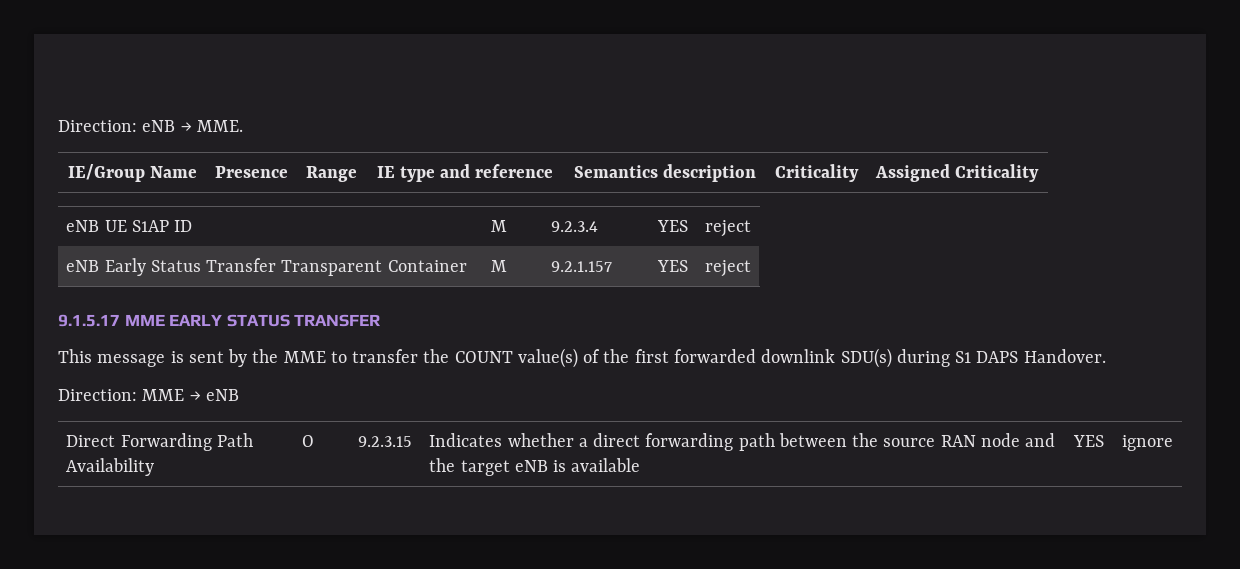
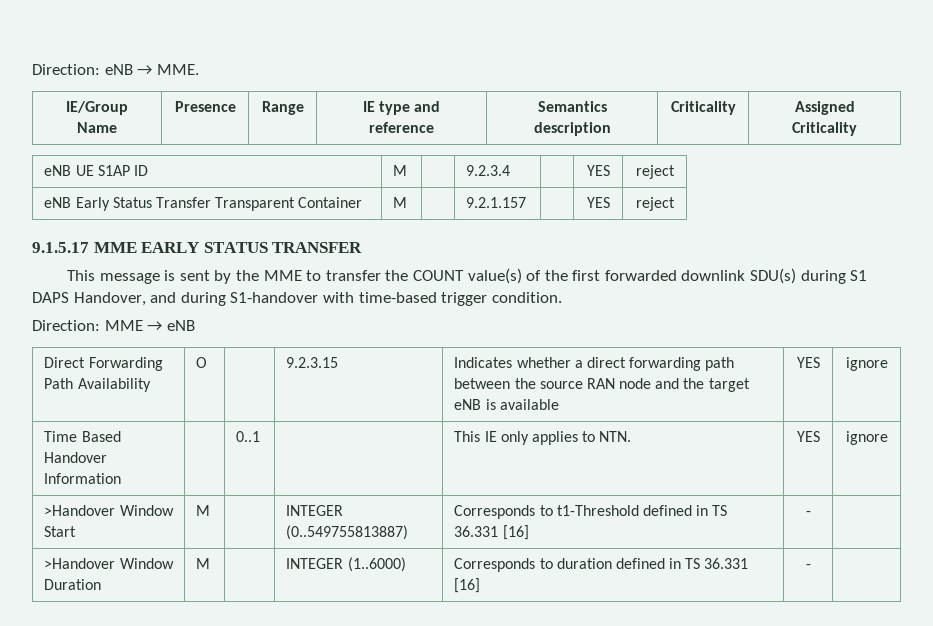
[1023,349,1106,363] Handover. -> [73,292,562,306] Handover, and during S1-handover with time-based trigger condition.
(1173, 443) none -> [44,431,121,442] [44,452,108,463] [44,473,122,484] [236,431,261,442] [454,431,632,445] [796,431,820,442] [845,431,888,445] [44,505,174,516] [44,526,77,537] [196,505,211,516] [286,505,344,516] [286,525,409,540] [454,505,728,519] [454,525,529,540] [805,511,811,516] [44,558,174,569] [44,579,102,590] [196,558,211,569] [286,557,406,572] [454,558,749,572] [454,578,481,593] [805,564,811,569] // Time Based Handover Information | | 0..1 | | This IE only applies to NTN. | YES | ignore // >Handover Window Start | M | | INTEGER (0..549755813887) | Corresponds to t1-Threshold defined in TS 36.331 [16] | - | // >Handover Window Duration | M | | INTEGER (1..6000) | Corresponds to duration defined in TS 36.331 [16] | - |

